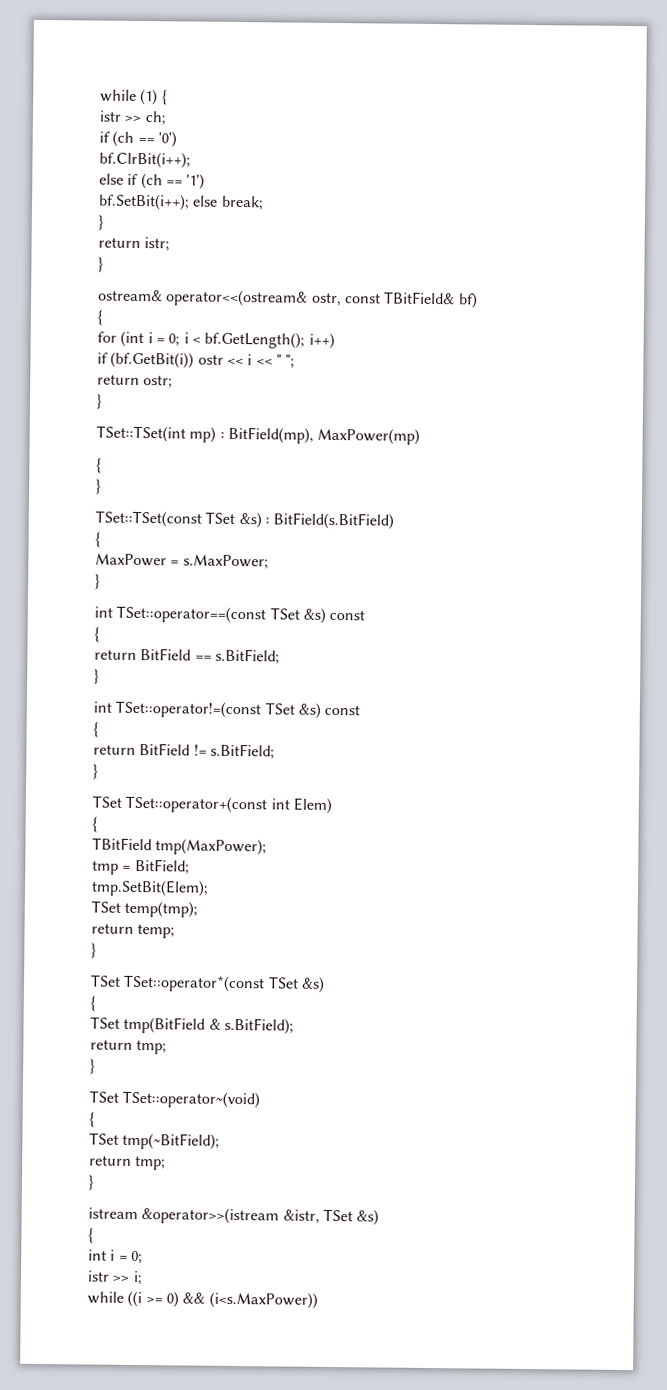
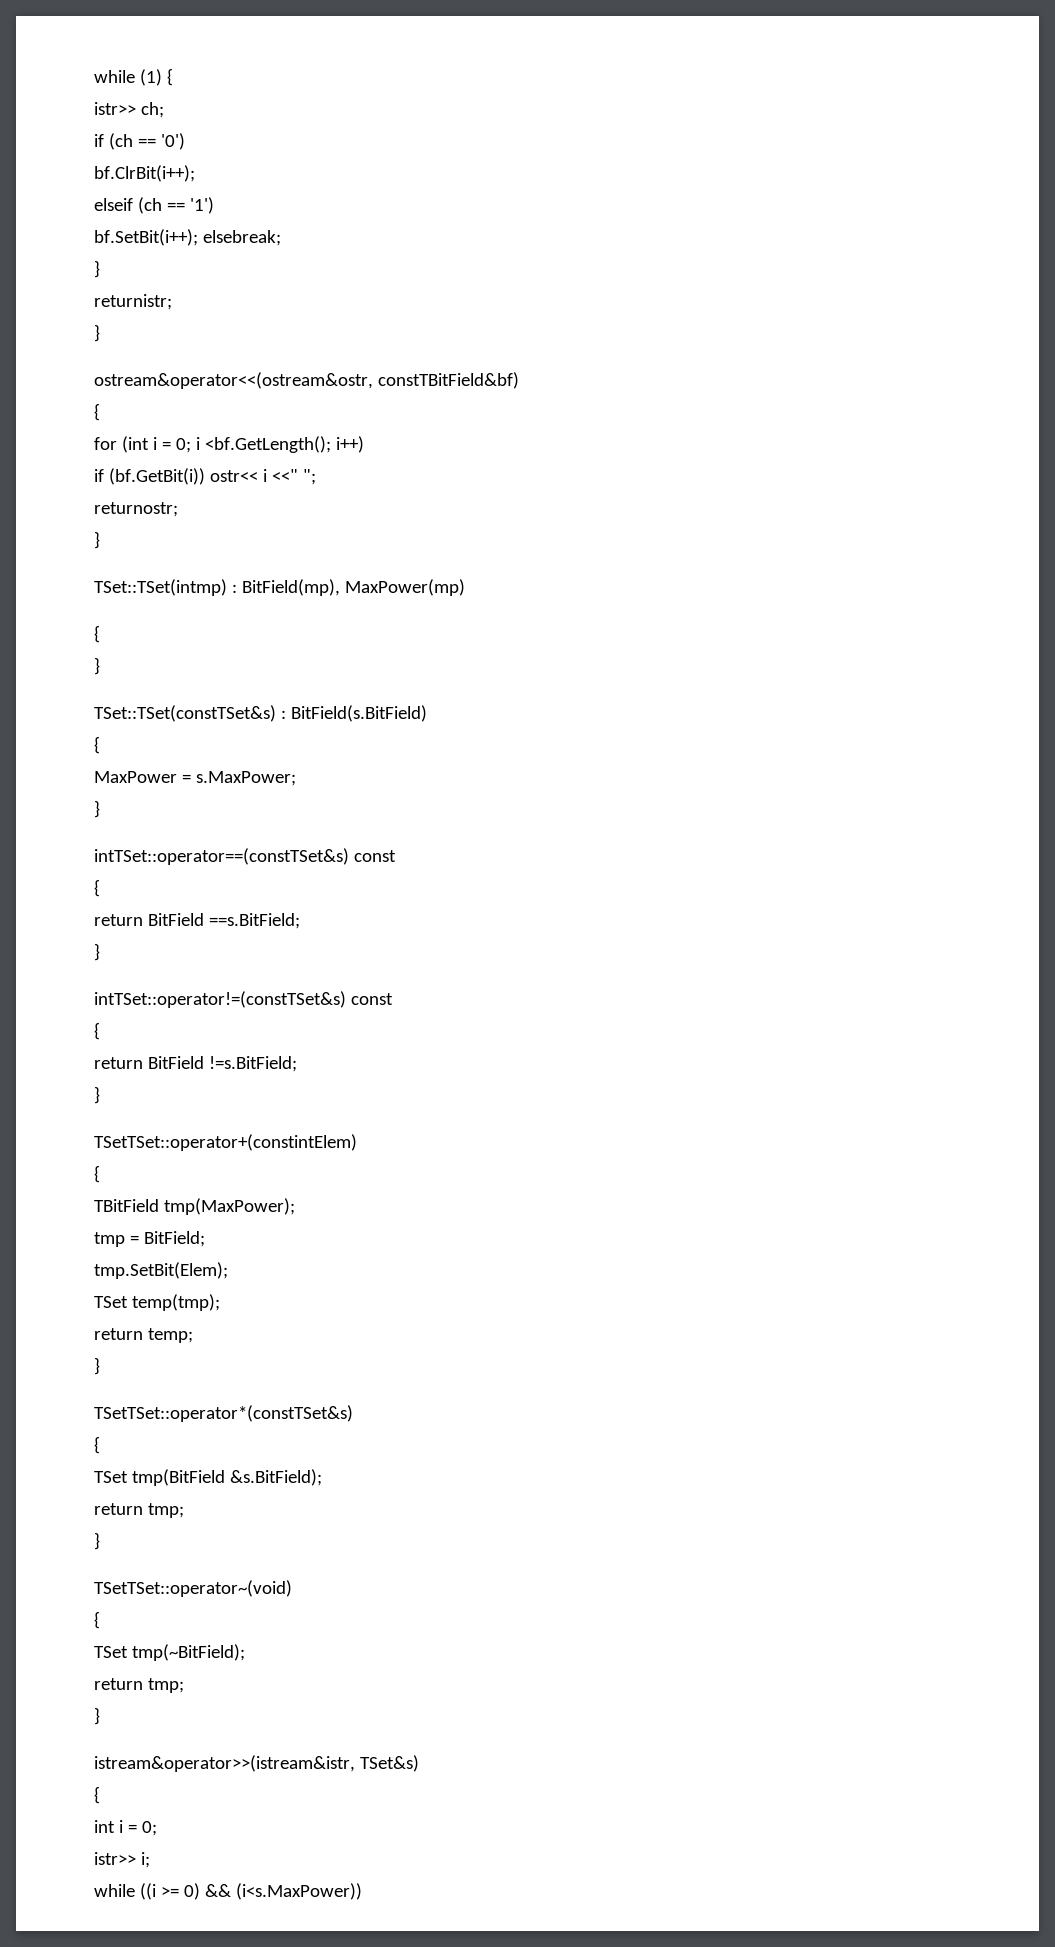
[99,110,142,122] istr >> -> [94,102,136,115] istr>>
[99,173,139,185] else if -> [94,198,133,211] elseif
[193,195,264,211] [98,214,104,231] [98,237,171,252] [98,256,104,273] [98,289,478,309] else break; // } // return istr; // } // ostream& operator<<(ostream& ostr, const TBitField& bf) -> [202,230,281,246] [94,260,100,278] [94,294,172,310] [94,324,100,342] [94,372,519,389] elsebreak; // } // returnistr; // } // ostream&operator<<(ostream&ostr, constTBitField&bf)
[191,331,306,349] < bf.GetLength(); -> [204,436,331,453] <bf.GetLength();
[197,354,282,366] ostr << i << " -> [209,469,298,482] ostr<< i <<"
[97,374,174,389] [96,393,103,410] [96,425,217,443] return ostr; // } // TSet::TSet(int mp) -> [94,502,178,517] [94,531,100,549] [94,579,227,596] returnostr; // } // TSet::TSet(intmp)
[95,510,262,529] TSet::TSet(const TSet &s) -> [94,705,276,722] TSet::TSet(constTSet&s)
[94,605,366,624] [94,626,100,643] [94,648,280,665] [94,668,100,685] [93,700,361,719] [93,721,99,738] [93,743,275,760] [93,763,99,780] [92,795,332,814] int TSet::operator==(const TSet &s) const // { // return BitField == s.BitField; // } // int TSet::operator!=(const TSet &s) const // { // return BitField != s.BitField; // } // TSet TSet::operator+(const int Elem) -> [94,848,396,865] [94,879,100,897] [94,913,300,929] [94,943,100,961] [94,991,393,1008] [94,1022,100,1040] [94,1056,297,1072] [94,1086,100,1104] [94,1134,357,1151] intTSet::operator==(constTSet&s) const // { // return BitField ==s.BitField; // } // intTSet::operator!=(constTSet&s) const // { // return BitField !=s.BitField; // } // TSetTSet::operator+(constintElem)
[90,974,325,993] TSet TSet::operator*(const TSet &s) -> [94,1405,353,1422] TSetTSet::operator*(constTSet&s)
[208,1017,294,1035] [90,1039,168,1055] [90,1058,96,1075] [89,1090,261,1109] & s.BitField); // return tmp; // } // TSet TSet::operator~(void) -> [229,1469,322,1486] [94,1503,184,1518] [94,1532,100,1550] [94,1580,292,1597] &s.BitField); // return tmp; // } // TSetTSet::operator~(void)
[88,1207,380,1226] istream &operator>>(istream &istr, TSet &s) -> [94,1755,419,1772] istream&operator>>(istream&istr, TSet&s)
[87,1270,131,1282] istr >> -> [94,1852,136,1865] istr>>

